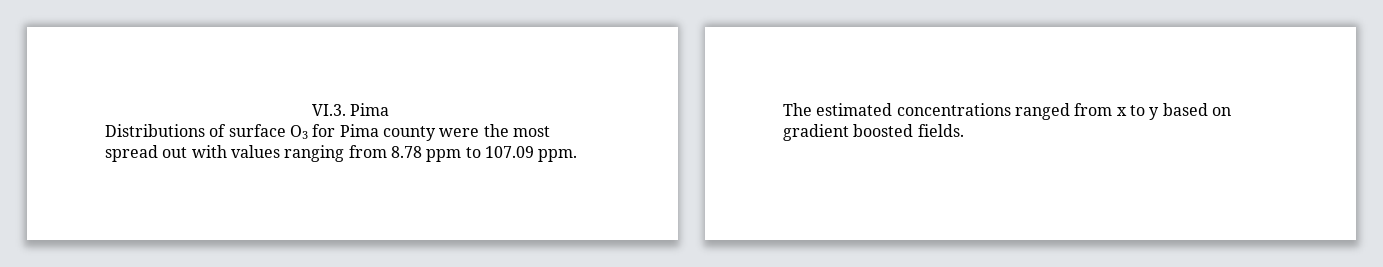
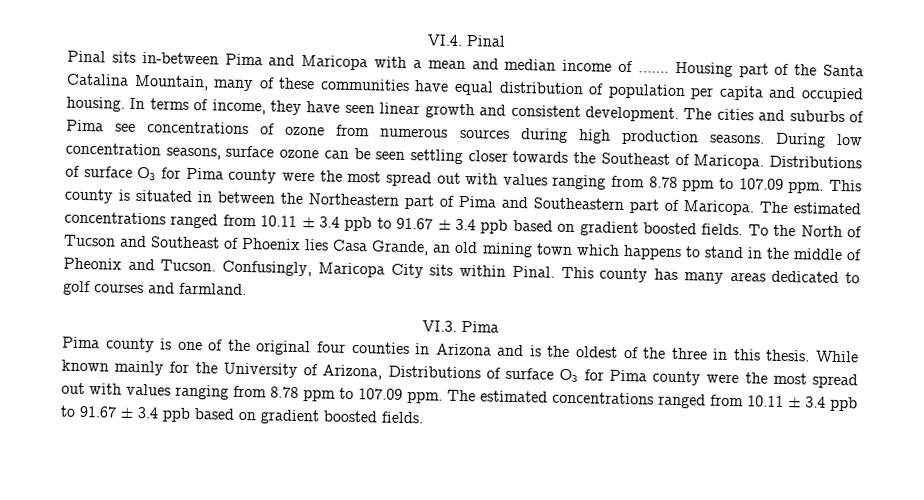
[311,103,390,116] VI.3. Pima // -> [426,34,505,47] [67,50,865,78] [66,73,864,103] [66,96,864,123] [66,119,864,148] [65,142,862,170] [65,165,862,194] [64,188,861,216] [64,211,862,238] [64,234,863,261] [63,257,861,284] [63,280,247,296] [422,320,499,333] [62,336,859,363] [61,359,383,380] VI.4. Pinal // Pinal sits in-between Pima and Maricopa with a mean and median income of ……. Housing part of the Santa Catalina Mountain, many of these communities have equal distribution of population per capita and occupied housing. In terms of income, they have seen linear growth and consistent development. The cities and suburbs of Pima see concentrations of ozone from numerous sources during high production seasons. During low concentration seasons, surface ozone can be seen settling closer towards the Southeast of Maricopa. Distributions of surface O3 for Pima county were the most spread out with values ranging from 8.78 ppm to 107.09 ppm. This county is situated in between the Northeastern part of Pima and Southeastern part of Maricopa. The estimated concentrations ranged from 10.11 ± 3.4 ppb to 91.67 ± 3.4 ppb based on gradient boosted fields. To the North of Tucson and Southeast of Phoenix lies Casa Grande, an old mining town which happens to stand in the middle of Pheonix and Tucson. Confusingly, Maricopa City sits within Pinal. This county has many areas dedicated to golf courses and farmland. // VI.3. Pima // Pima county is one of the original four counties in Arizona and is the oldest of the three in this thesis. While known mainly for the University of Arizona,
[1116,105,1160,120] x to y -> [747,395,858,412] [60,405,191,422] 10.11 ± 3.4 ppb to 91.67 ± 3.4 ppb

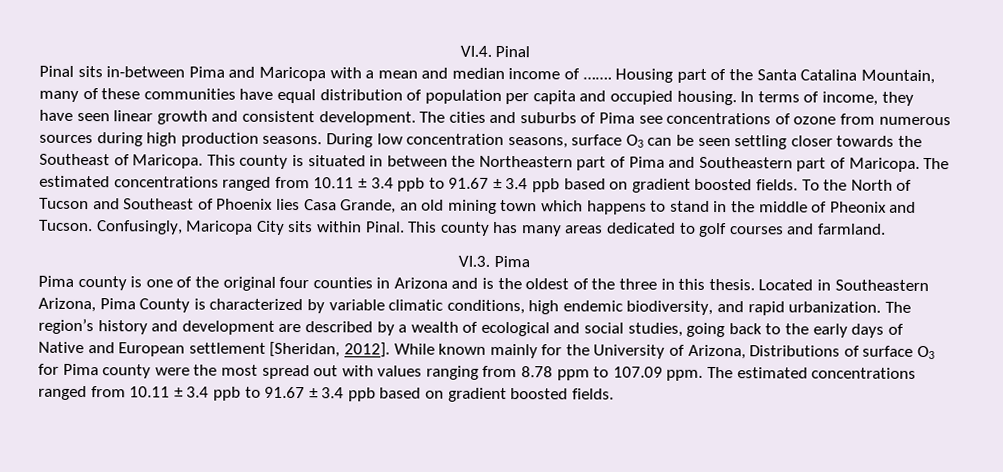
[279,149,320,159] ozone -> [625,134,644,148] O3
[768,155,862,169] [65,165,825,194] Distributions of surface O3 for Pima county were the most spread out with values ranging from 8.78 ppm to 107.09 ppm. -> (204, 161) none
(811, 355) none -> [758,279,929,292] [38,297,911,316] [38,318,904,338] [38,341,390,358] Located in Southeastern Arizona, Pima County is characterized by variable climatic conditions, high endemic biodiversity, and rapid urbanization. The region’s history and development are described by a wealth of ecological and social studies, going back to the early days of Native and European settlement [Sheridan, 2012].

